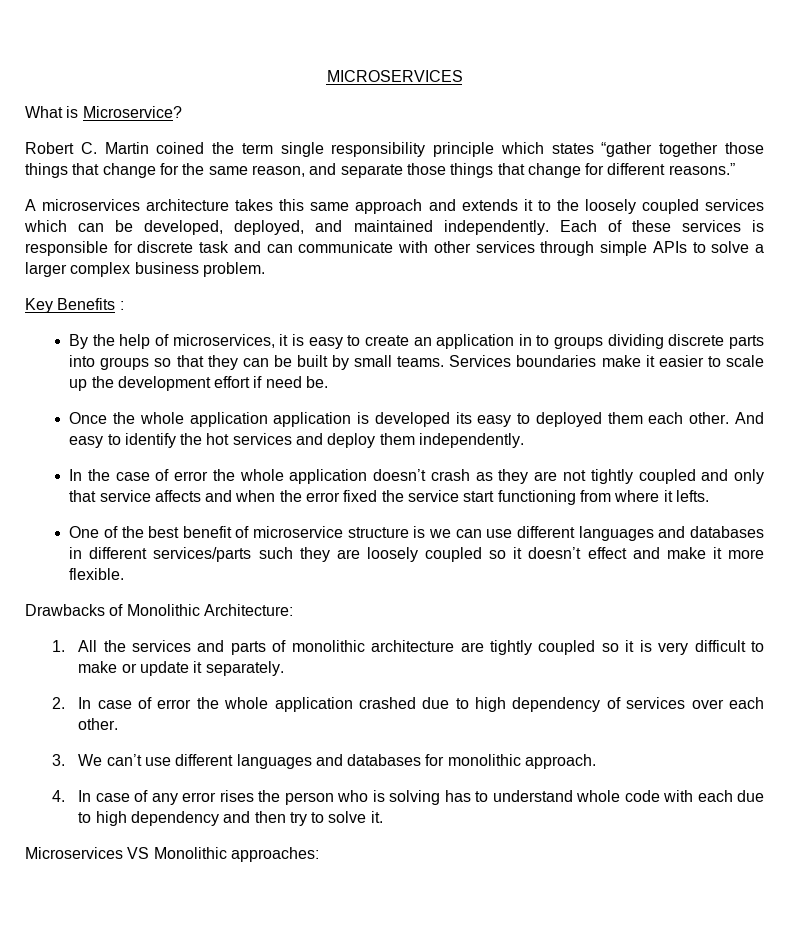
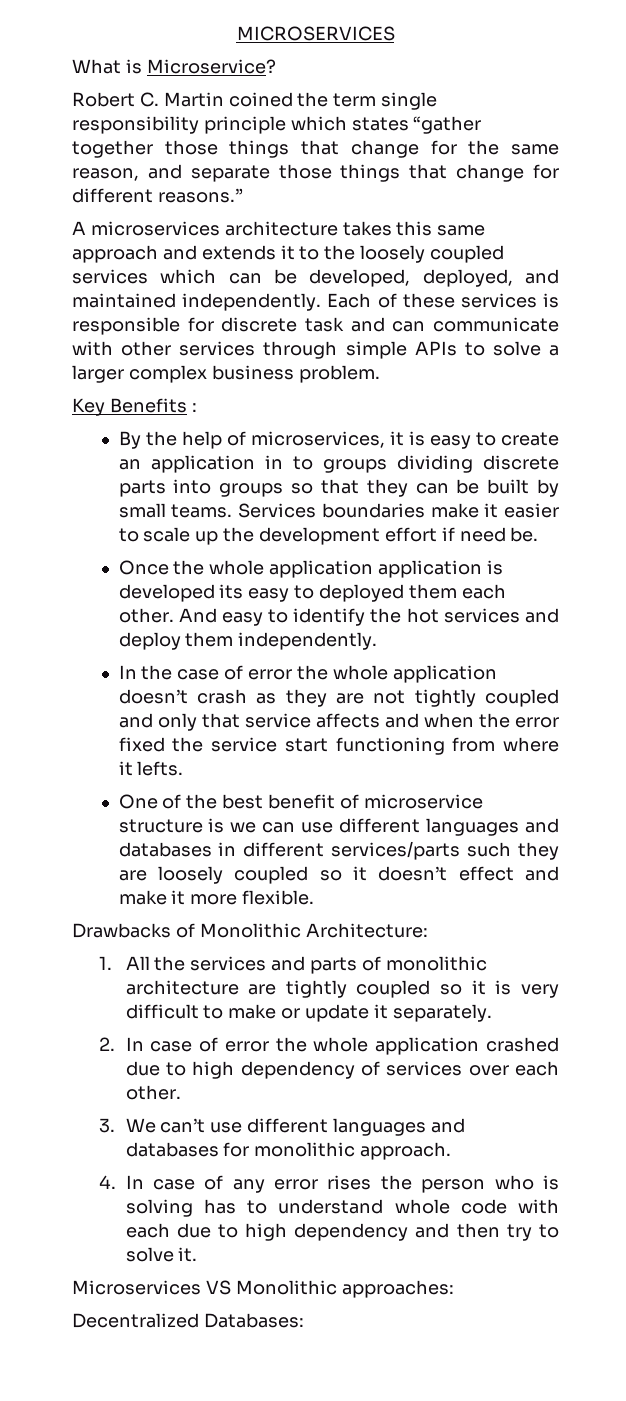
(319, 854) none -> [72,1313,304,1328] // Decentralized Databases:

